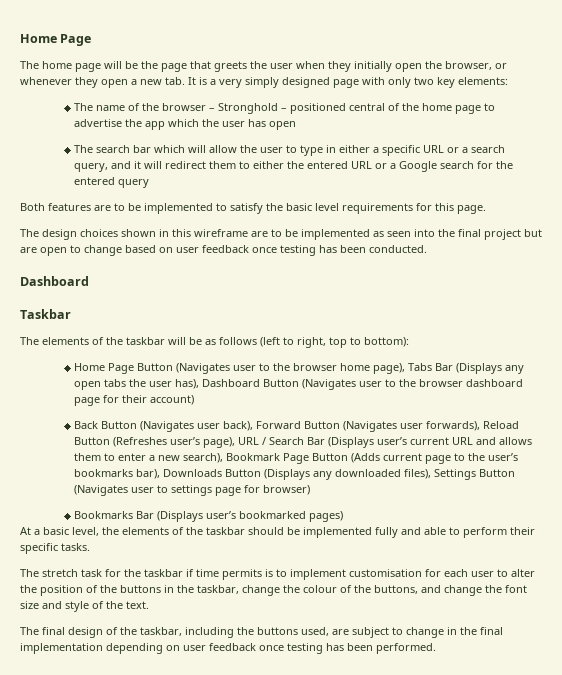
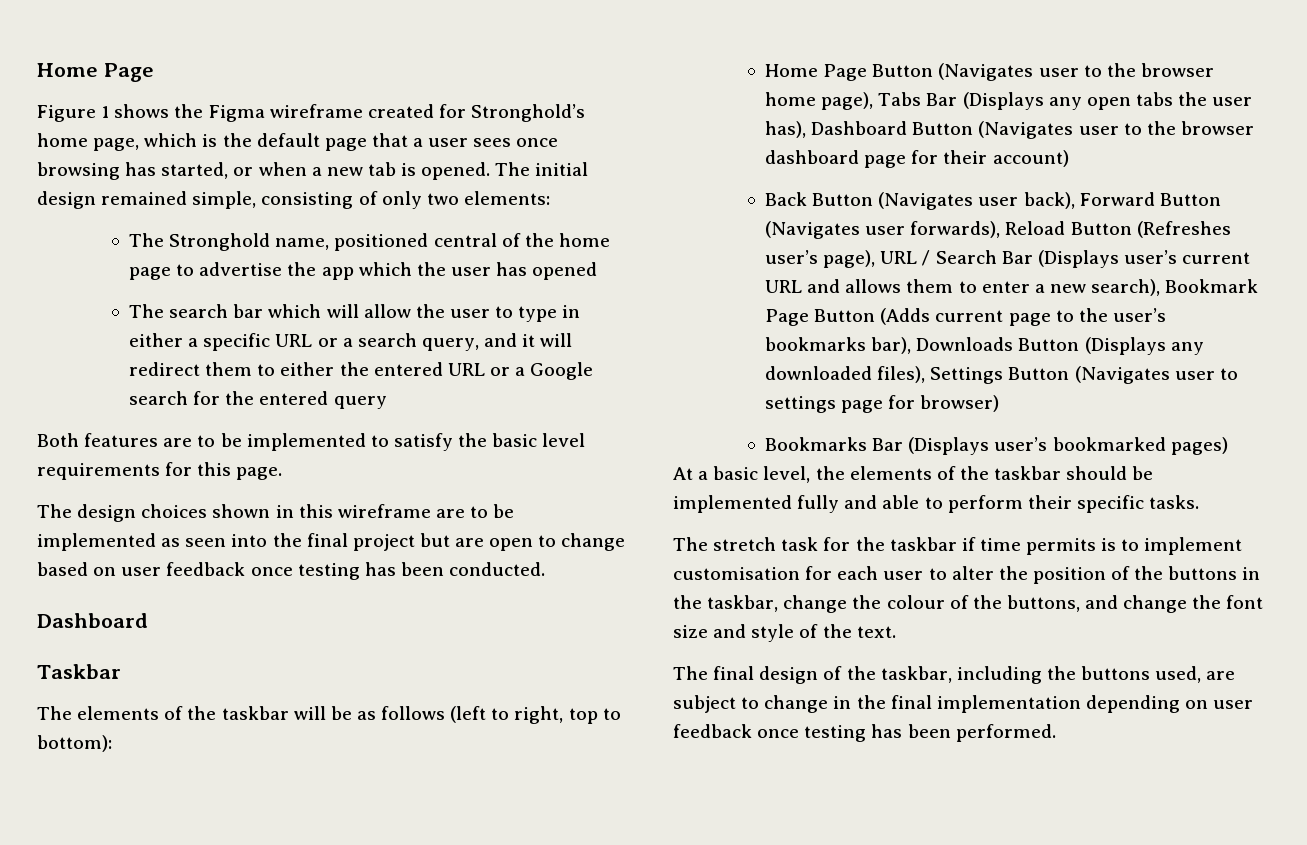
[20,61,507,72] [20,77,385,88] The home page will be the page that greets the user when they initially open the browser, or whenever they open a new tab. It is a very simply designed page with -> [37,104,586,122] [37,133,559,151] [37,162,589,180] [37,191,378,209] Figure 1 shows the Figma wireframe created for Stronghold’s home page, which is the default page that a user sees once browsing has started, or when a new tab is opened. The initial design remained simple, consisting of
[437,77,455,88] key -> (459, 199) none
[96,103,288,114] name of the browser – Stronghold – -> [169,233,330,251] Stronghold name,
[269,121,297,130] open -> [532,262,598,280] opened

